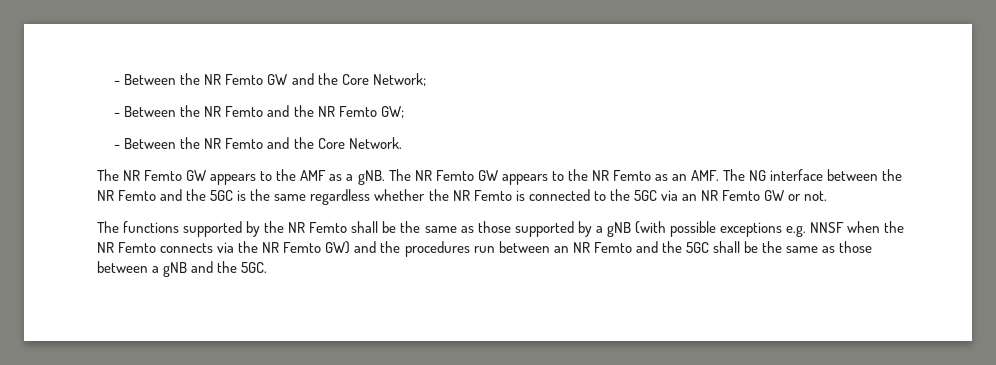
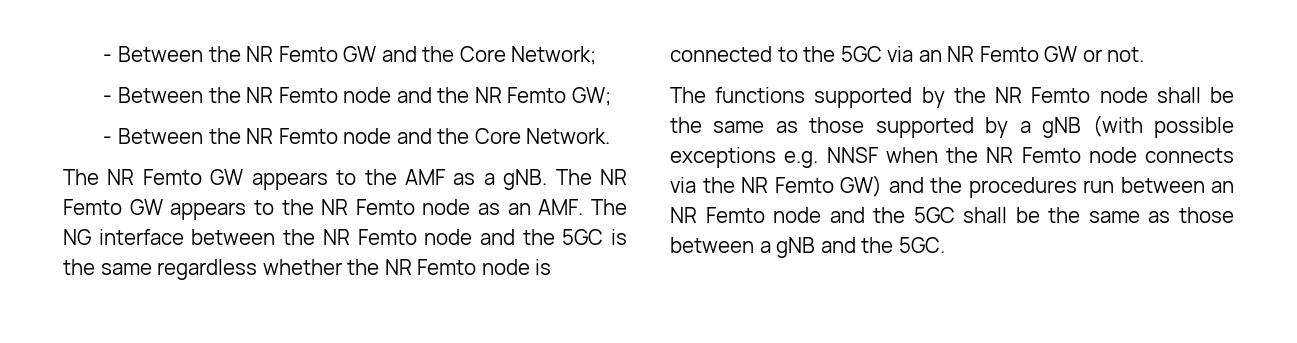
(264, 111) none -> [343,87,392,103] node
(264, 143) none -> [343,128,392,144] node
(651, 175) none -> [422,199,471,215] node
(157, 195) none -> [424,229,473,245] node
(512, 195) none -> [481,259,530,275] node
(348, 227) none -> [1099,87,1148,103] node
(157, 247) none -> [1088,147,1137,163] node
(632, 247) none -> [773,207,822,223] node

